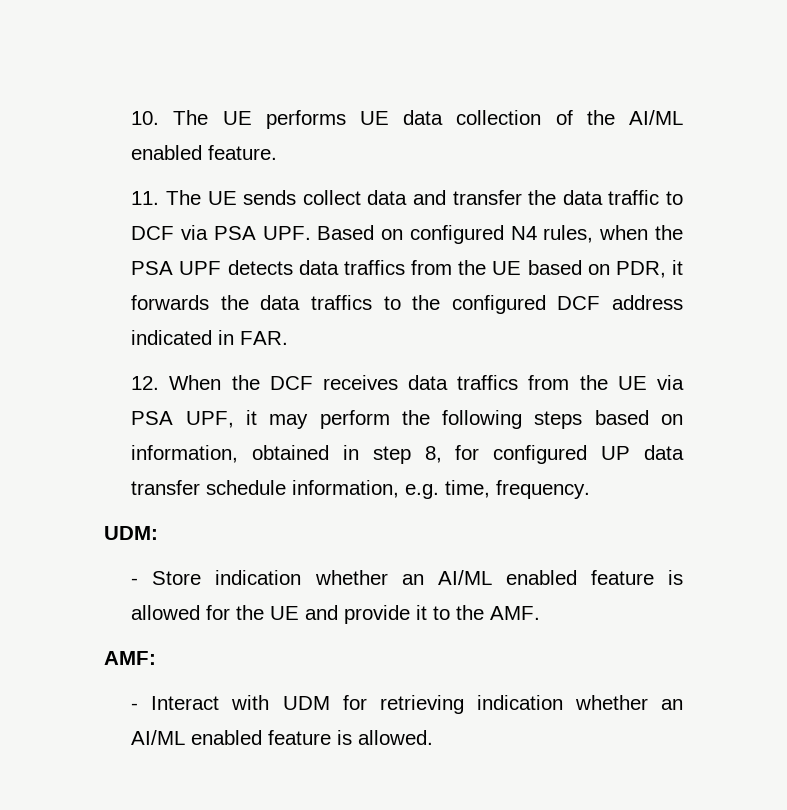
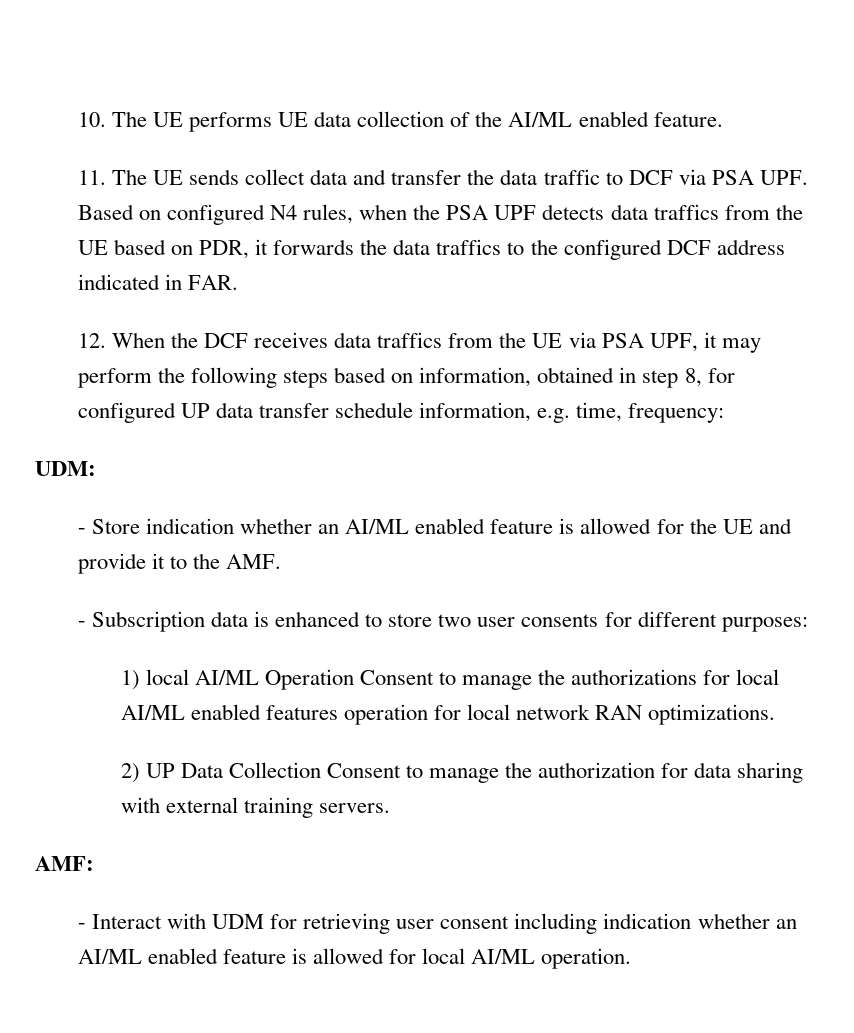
[496,480,591,499] frequency. -> [628,403,725,423] frequency:
(541, 613) none -> [77,611,808,632] [120,669,780,690] [120,704,776,725] [120,762,804,783] [120,797,390,818] // - Subscription data is enhanced to store two user consents for different purposes: // 1) local AI/ML Operation Consent to manage the authorizations for local AI/ML enabled features operation for local network RAN optimizations. // 2) UP Data Collection Consent to manage the authorization for data sharing with external training servers.
[476,695,683,710] [131,730,434,745] indication whether an AI/ML enabled feature is allowed. -> [396,913,797,934] [77,948,632,969] user consent including indication whether an AI/ML enabled feature is allowed for local AI/ML operation.

